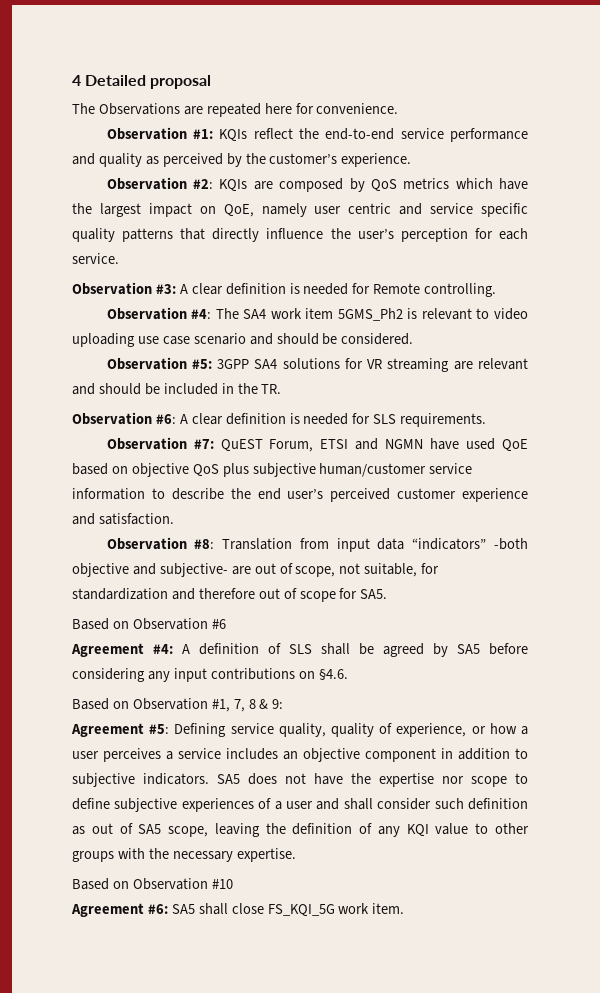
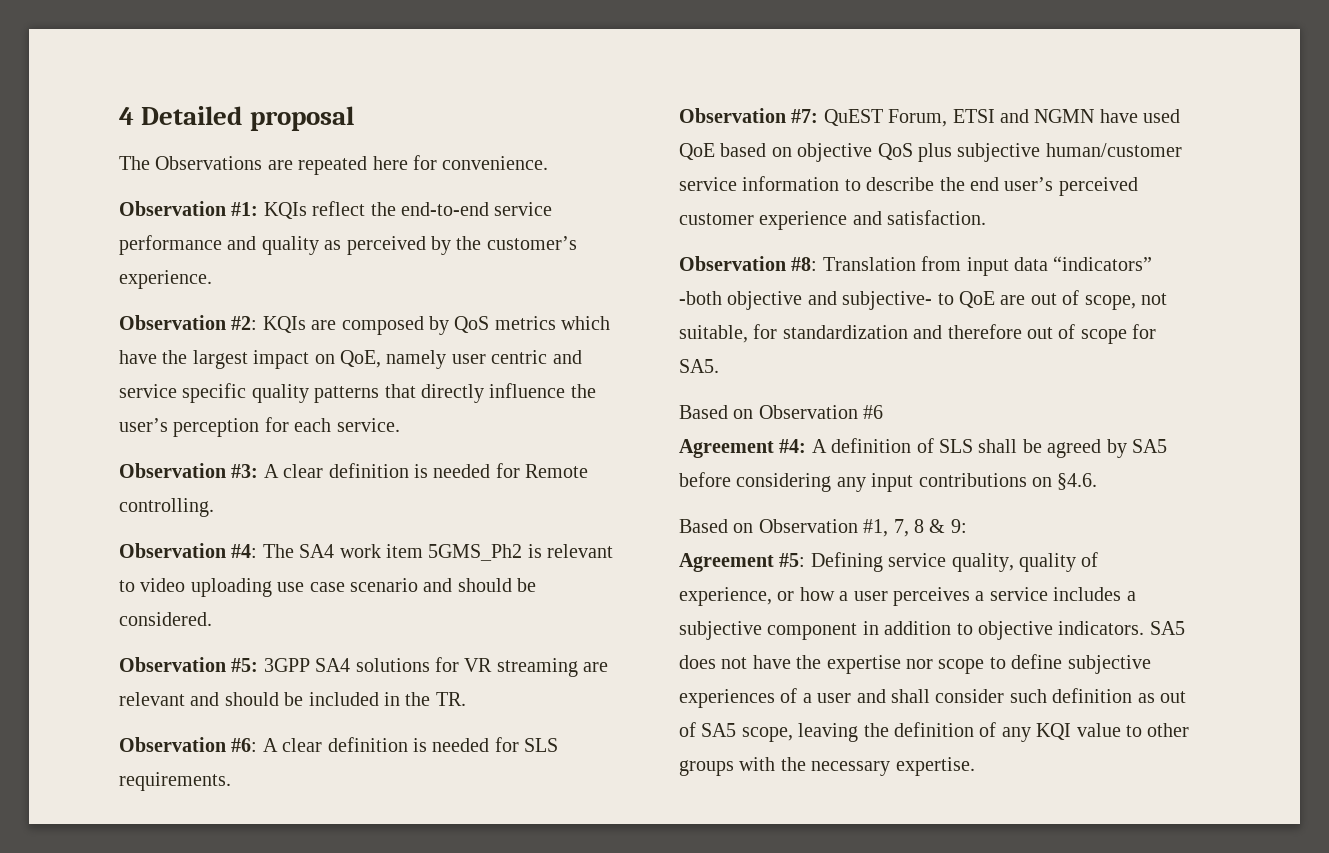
(228, 570) none -> [937,291,995,308] to QoE
[283,748,360,762] an objective -> [1126,591,1136,601] [679,621,762,640] a subjective
[72,773,135,787] subjective -> [978,621,1053,640] objective
[72,878,233,890] [71,903,405,917] // Based on Observation #10 // Agreement #6: SA5 shall close FS_KQI_5G work item. -> (975, 766) none

